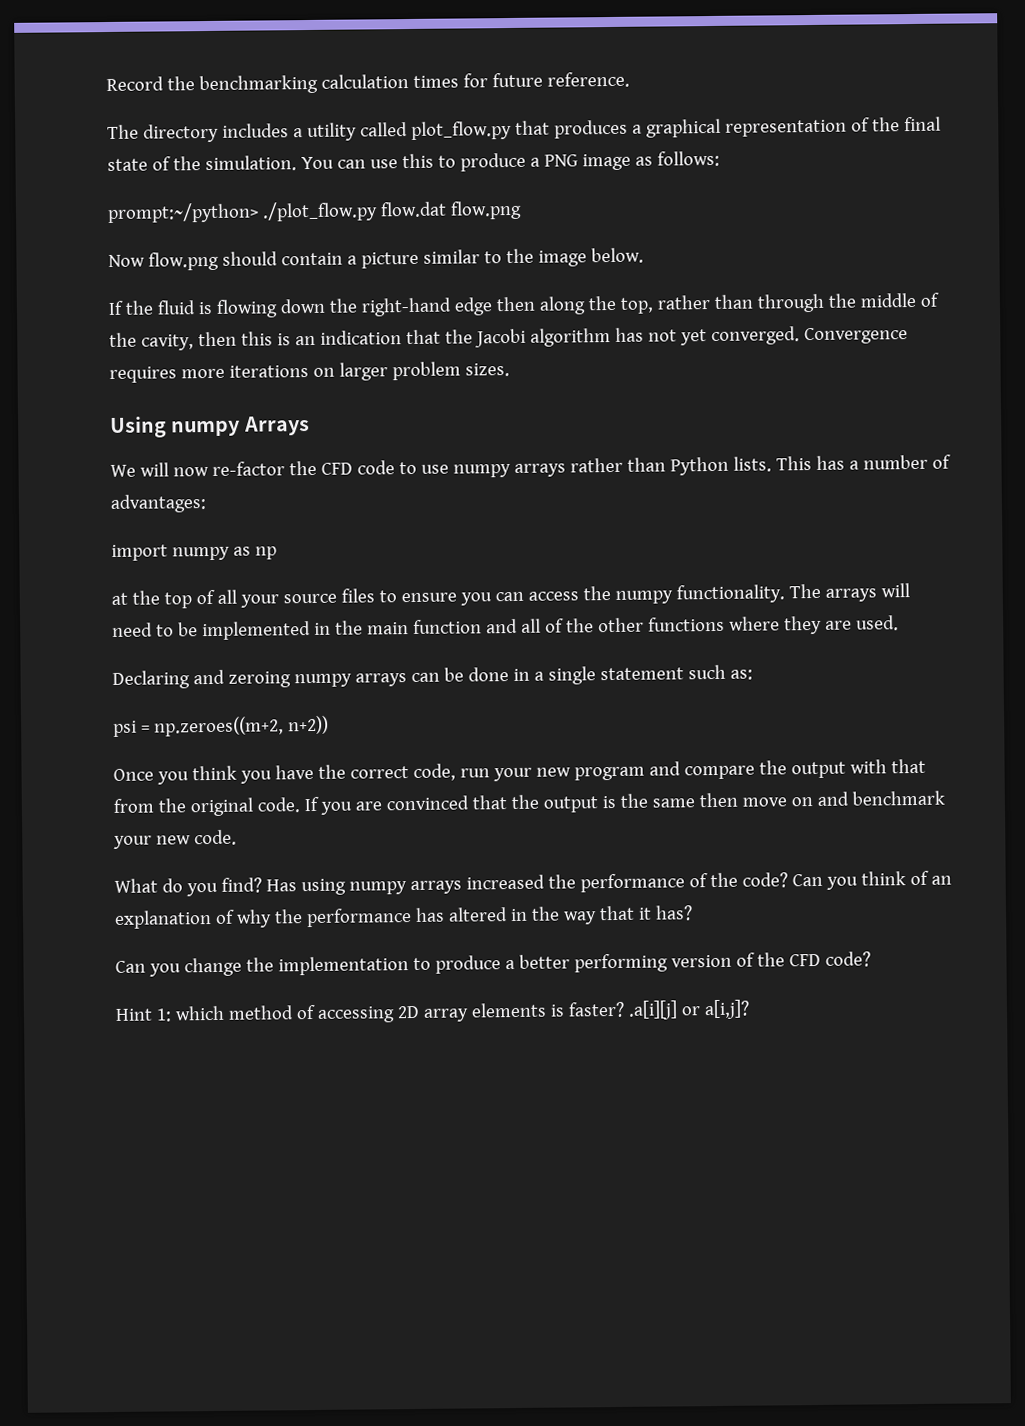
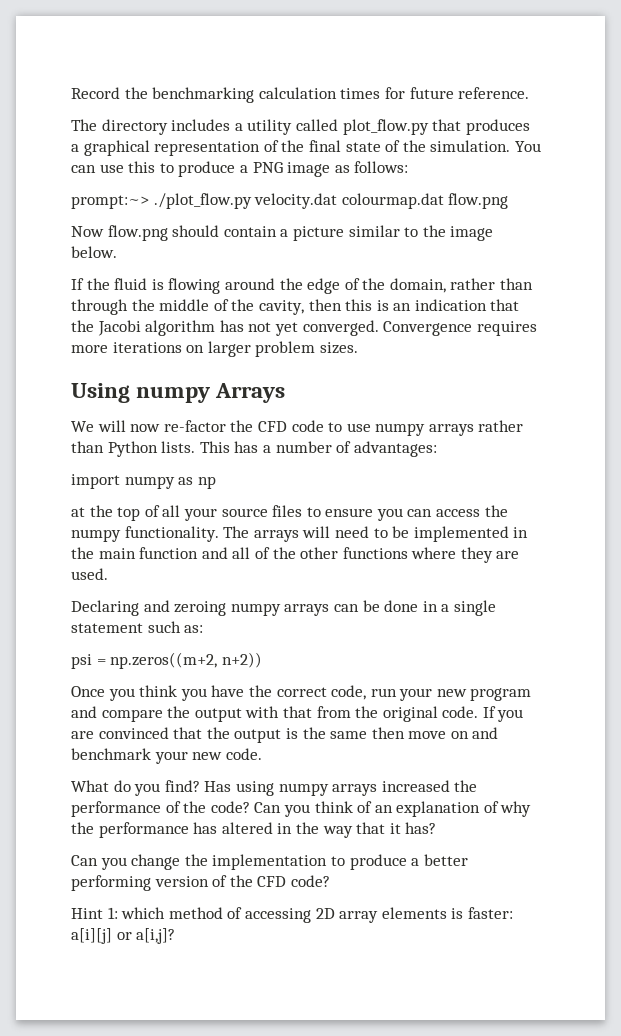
[107,201,447,223] prompt:~/python> ./plot_flow.py flow.dat -> [71,193,444,209] prompt:~> ./plot_flow.py velocity.dat colourmap.dat
[279,295,654,317] down the right-hand edge then along the top, -> [224,278,446,294] around the edge of the domain,
[153,716,284,737] np.zeroes((m+2, -> [110,652,218,669] np.zeros((m+2,
[567,1000,678,1020] faster? .a[i][j] -> [467,907,513,919] [71,928,112,944] faster: a[i][j]

